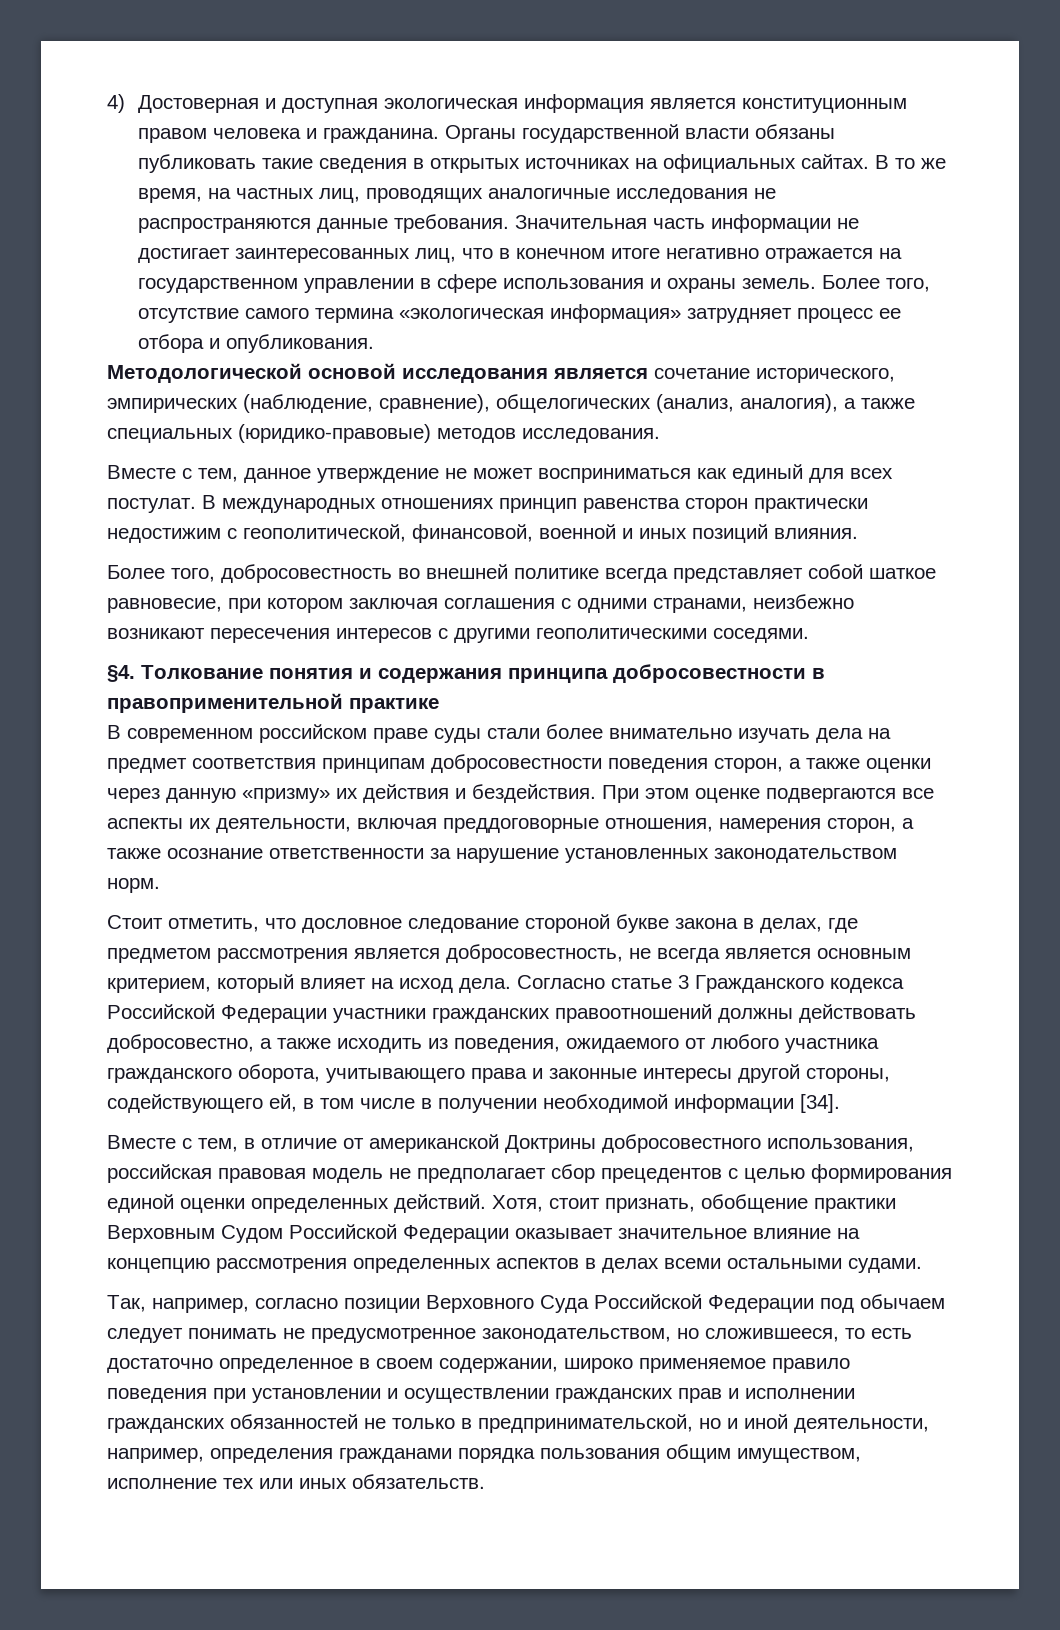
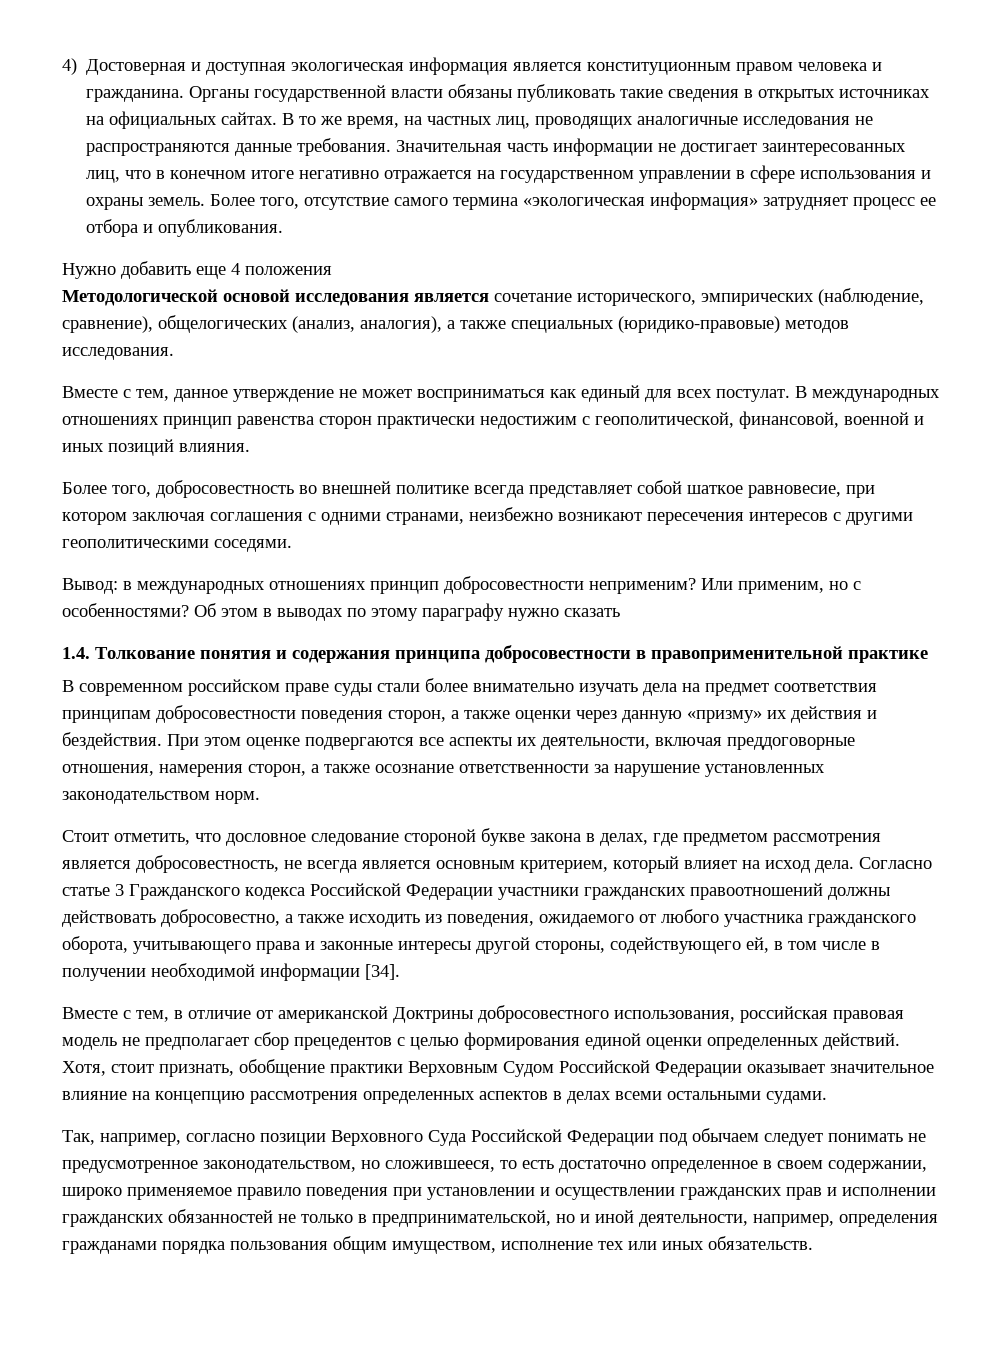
(374, 343) none -> [62,261,332,279] // Нужно добавить еще 4 положения
[107,665,135,682] §4. -> [62,576,861,594] [62,603,620,621] [62,647,90,659] Вывод: в международных отношениях принцип добросовестности неприменим? Или применим, но с особенностями? Об этом в выводах по этому параграфу нужно сказать // 1.4.

